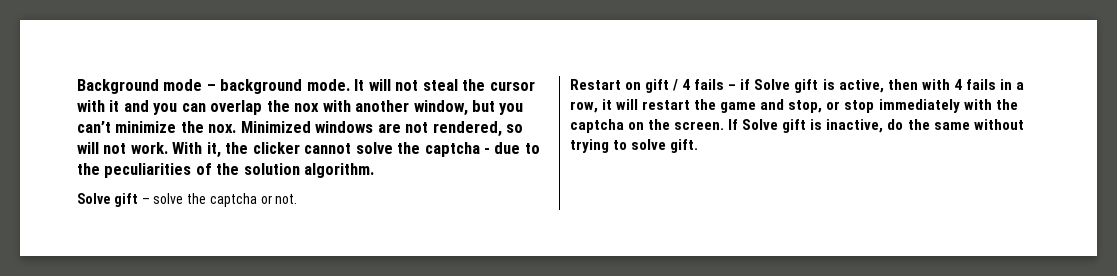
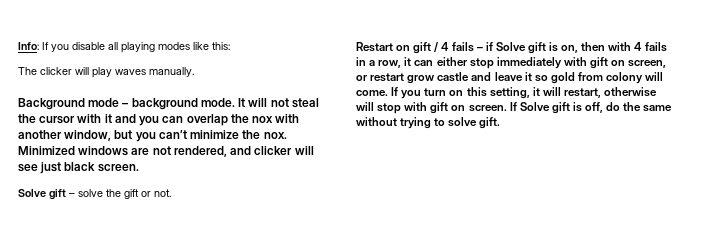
(77, 86) none -> [18,42,230,53] [18,67,194,78] Info: If you disable all playing modes like this: // The clicker will play waves manually. //
[506,124,524,133] [77,142,540,158] [77,163,375,178] so will not work. With it, the clicker cannot solve the captcha - due to the peculiarities of the solution algorithm. -> [230,146,314,155] [18,162,139,174] and clicker will see just black screen.
[209,193,257,207] captcha -> [124,189,139,199] gift
[838,79,884,93] active, -> [561,45,579,53] on,
[616,99,1018,113] [570,119,671,133] will restart the game and stop, or stop immediately with the captcha on the -> [414,57,667,69] [356,72,664,84] [356,87,658,99] [356,102,466,114] can either stop immediately with gift on screen, or restart grow castle and leave it so gold from colony will come. If you turn on this setting, it will restart, otherwise will stop with gift on
[826,119,884,133] inactive, -> [585,102,604,113] off,

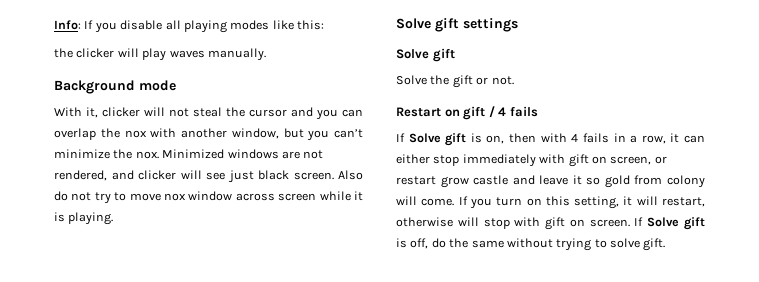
[18,67,37,75] The -> [54,48,73,58] the
[122,98,246,110] – background mode. It -> [54,107,140,118] // With it, clicker
[77,114,112,123] with it -> (287, 113) none
[18,189,103,200] // Solve gift – solve -> [338,170,363,180] [54,191,363,204] [54,212,114,225] [396,18,518,32] [396,48,455,62] [396,75,427,85] Also do not try to move nox window across screen while it is playing. // Solve gift settings // Solve gift // Solve
[476,42,493,51] – if -> [396,133,405,142] // If

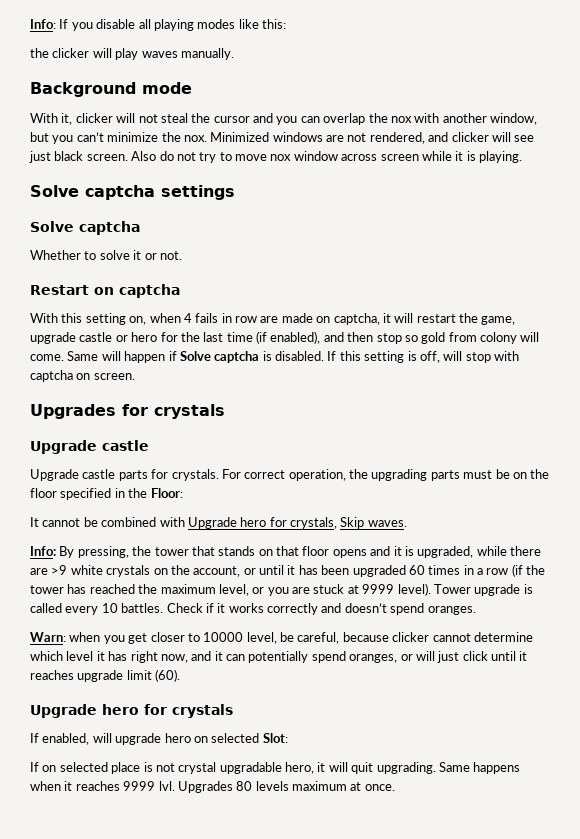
[435,18,459,32] gift -> [85,185,155,200] captcha
[432,48,455,62] [396,75,473,88] gift // Solve the gift -> [79,221,140,235] [30,250,142,260] captcha // Whether to solve it
[463,106,538,120] [396,133,705,146] [396,154,667,167] [396,175,582,188] gift / 4 fails // If Solve gift is on, then with 4 fails in a row, it can either stop immediately with gift on screen, or restart grow castle and leave it -> [119,284,180,298] [30,313,516,325] [30,331,402,344] captcha // With this setting on, when 4 fails in row are made on captcha, it will restart the game, upgrade castle or hero for the last time (if enabled), and then stop
[458,196,705,209] [396,217,453,227] If you turn on this setting, it will restart, otherwise -> [67,351,440,363] Same will happen if Solve captcha is disabled. If this setting is off,
[545,217,566,230] gift -> [30,370,73,382] captcha
[634,217,705,230] [396,238,666,251] If Solve gift is off, do the same without trying to solve gift. -> [30,404,225,419] [30,440,149,454] [30,469,550,481] [30,488,183,500] [30,517,407,529] [30,546,541,558] [30,564,546,577] [30,583,533,596] [30,603,476,615] [30,632,533,644] [30,651,528,663] [30,669,181,682] [30,704,233,718] [30,733,288,745] [30,762,521,774] [30,781,395,793] // Upgrades for crystals // Upgrade castle // Upgrade castle parts for crystals. For correct operation, the upgrading parts must be on the floor specified in the Floor: // It cannot be combined with Upgrade hero for crystals, Skip waves. // Info: By pressing, the tower that stands on that floor opens and it is upgraded, while there are >9 white crystals on the account, or until it has been upgraded 60 times in a row (if the tower has reached the maximum level, or you are stuck at 9999 level). Tower upgrade is called every 10 battles. Check if it works correctly and doesn’t spend oranges. // Warn: when you get closer to 10000 level, be careful, because clicker cannot determine which level it has right now, and it can potentially spend oranges, or will just click until it reaches upgrade limit (60). // Upgrade hero for crystals // If enabled, will upgrade hero on selected Slot: // If on selected place is not crystal upgradable hero, it will quit upgrading. Same happens when it reaches 9999 lvl. Upgrades 80 levels maximum at once.

